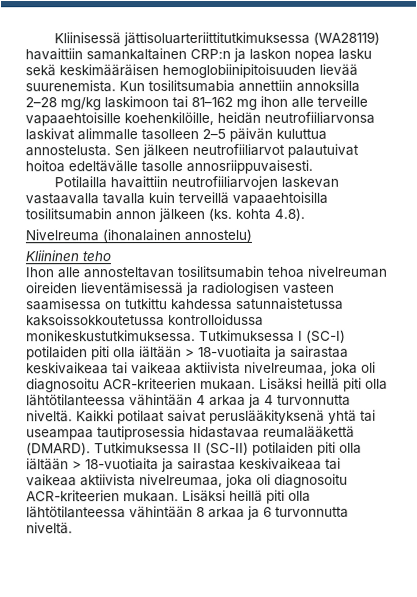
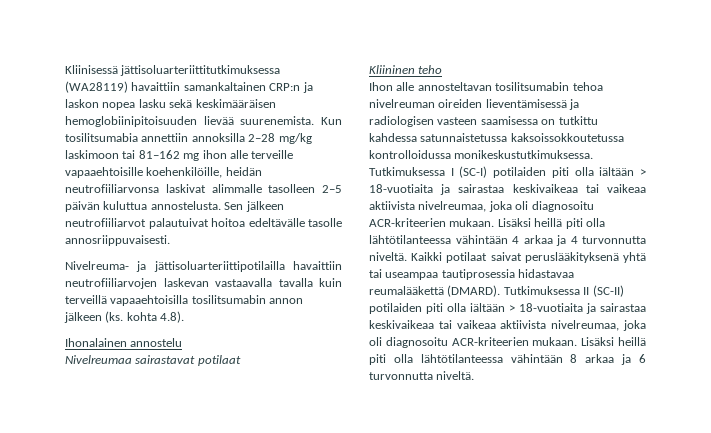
[53,176,107,189] Potilailla -> [65,261,285,272] Nivelreuma- ja jättisoluarteriittipotilailla
[25,228,252,243] Nivelreuma (ihonalainen annostelu) -> [65,338,183,347] [65,355,241,366] Ihonalainen annostelu // Nivelreumaa sairastavat potilaat

